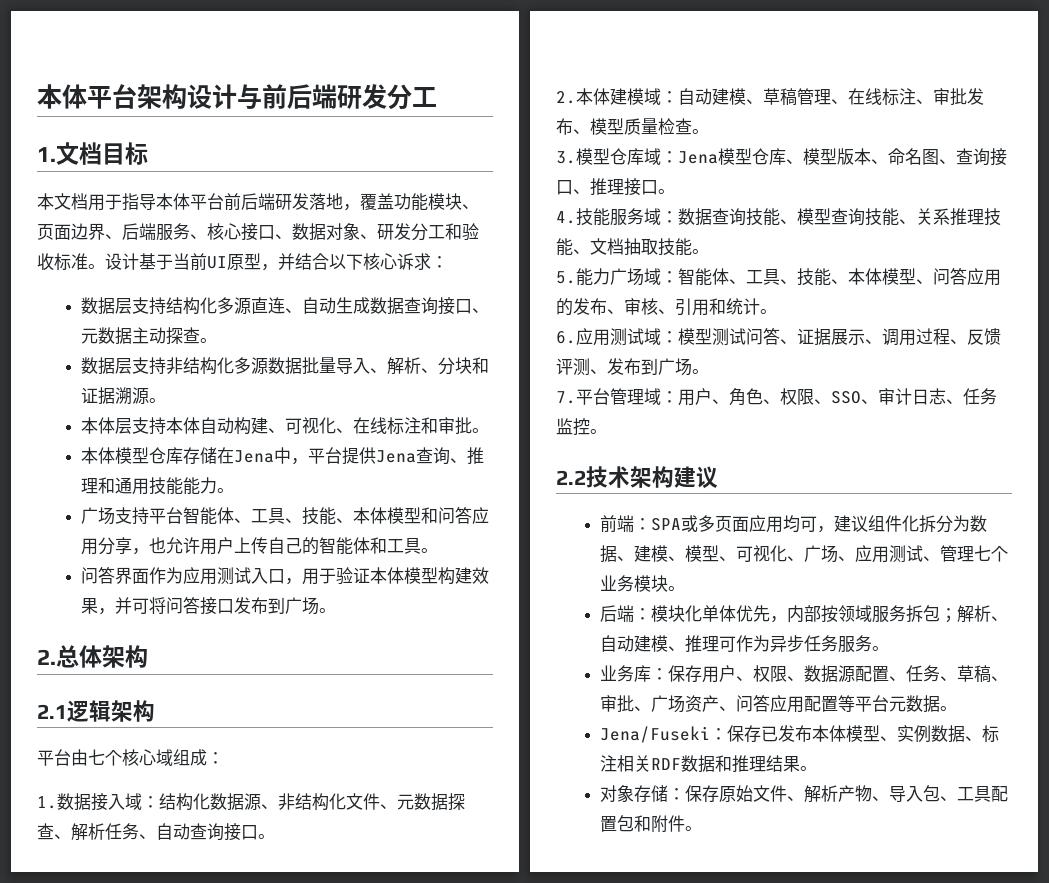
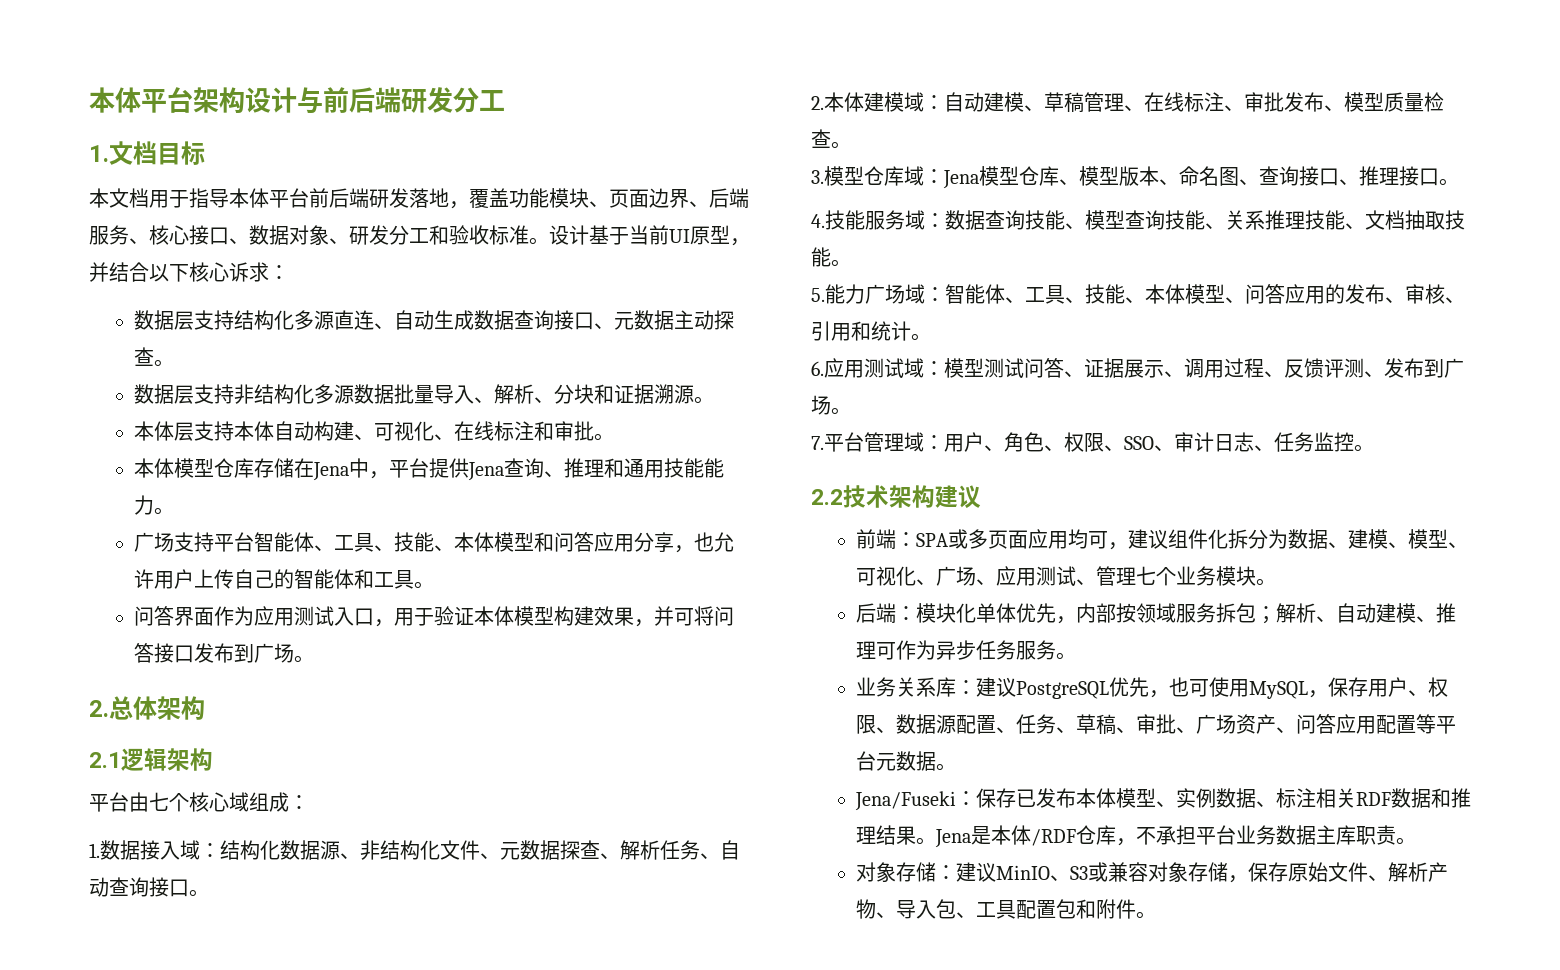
[633,665,668,682] 库： -> [896,677,1329,699] 关系库：建议PostgreSQL优先，也可使用MySQL，
[599,785,685,802] // 对象存储： -> [935,825,1417,848] [856,862,1249,883] Jena是本体/RDF仓库，不承担平台业务数据主库职责。 // 对象存储：建议MinIO、S3或兼容对象存储，

